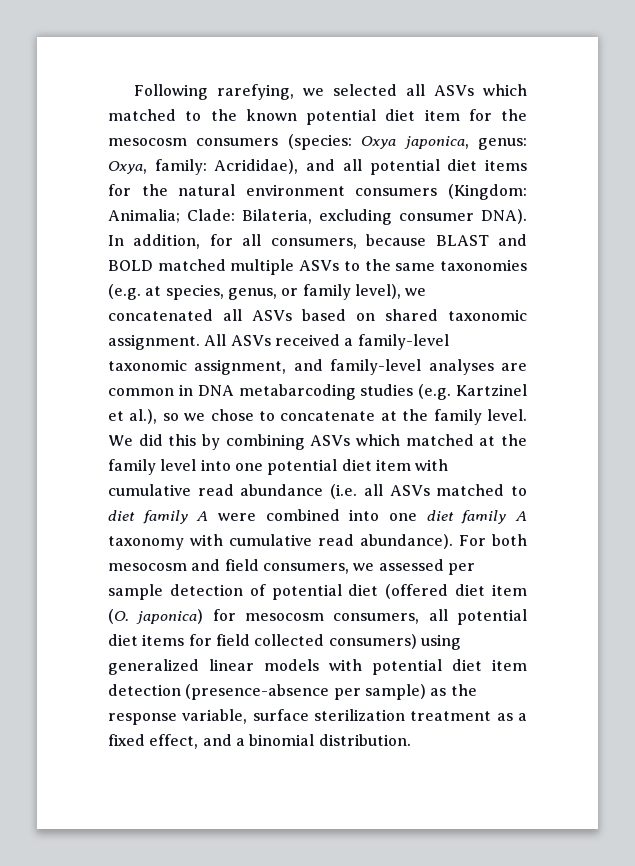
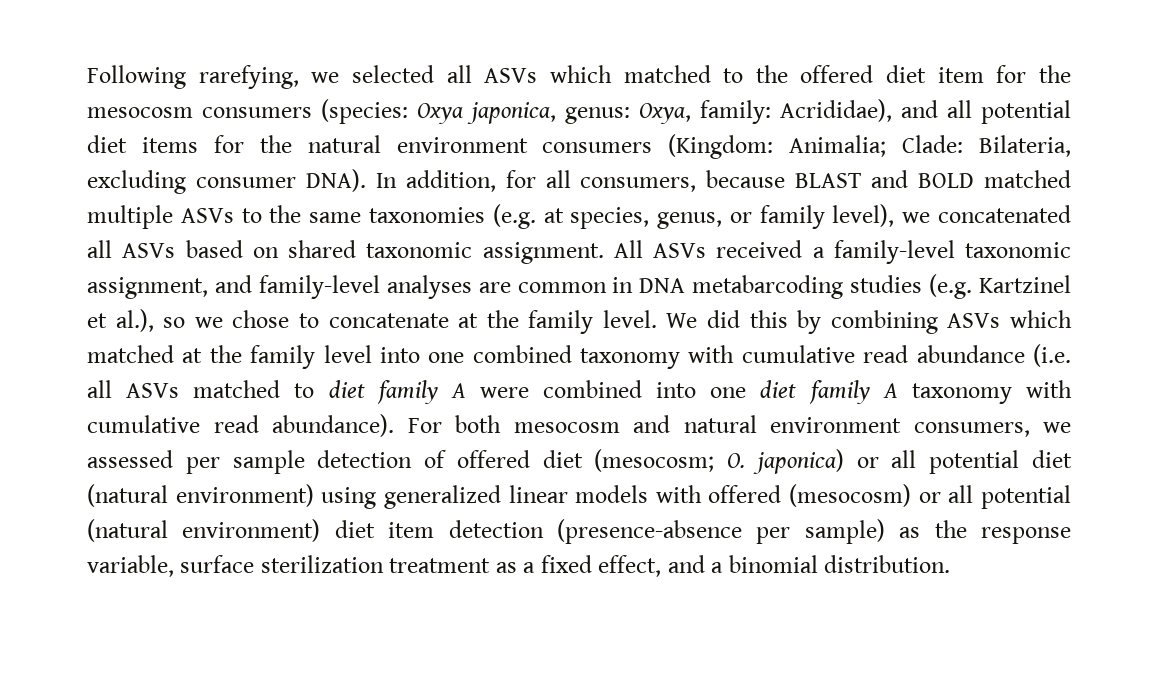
[245,109,376,125] known potential -> [800,65,874,83] offered
[267,459,411,475] potential diet item -> [472,345,681,369] combined taxonomy
[224,559,259,571] field -> [683,415,901,433] natural environment
[271,584,527,600] [108,609,527,625] [108,634,417,649] potential diet (offered diet item (O. japonica) for mesocosm consumers, all potential diet items for field collected consumers) -> [456,449,1072,474] [87,484,314,507] offered diet (mesocosm; O. japonica) or all potential diet (natural environment)
[372,659,442,675] potential -> [708,484,1071,509] [87,519,321,542] offered (mesocosm) or all potential (natural environment)

